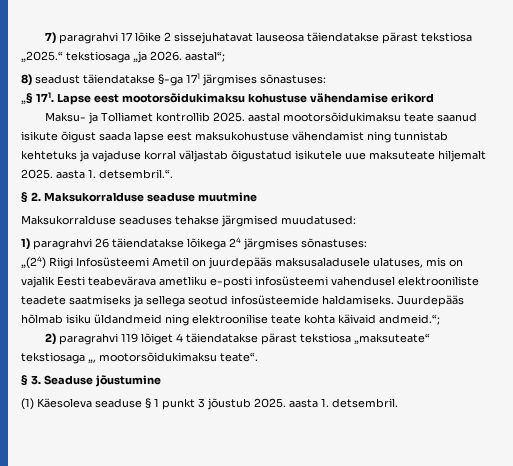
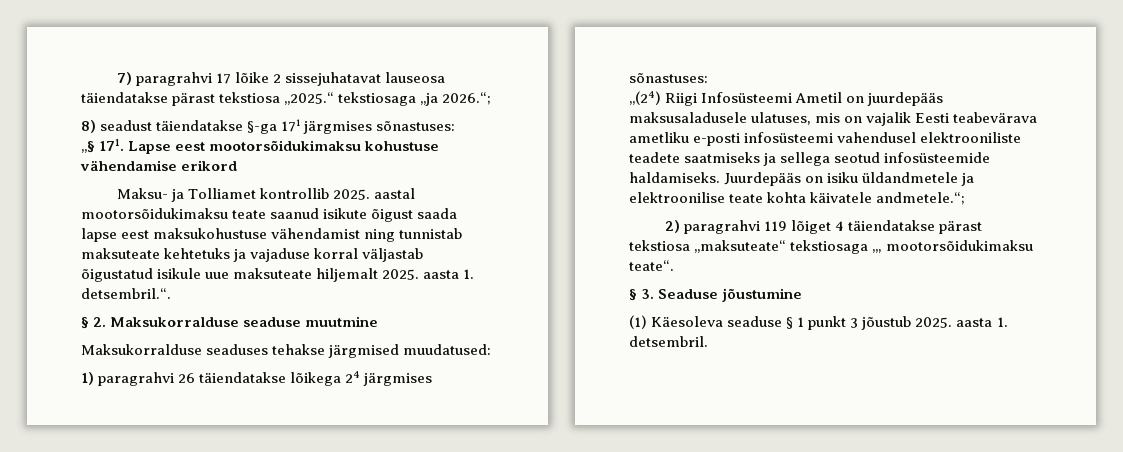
[150,51,225,62] 2026. aastal“; -> [442,92,492,105] 2026.“;
(448, 136) none -> [81,248,160,259] maksuteate
[295,150,342,160] isikutele -> [157,268,202,279] isikule
[21,314,189,326] hõlmab isiku üldandmeid ning -> [805,172,975,186] on isiku üldandmetele ja
[338,314,440,325] käivaid andmeid.“; -> [810,192,966,205] käivatele andmetele.“;

